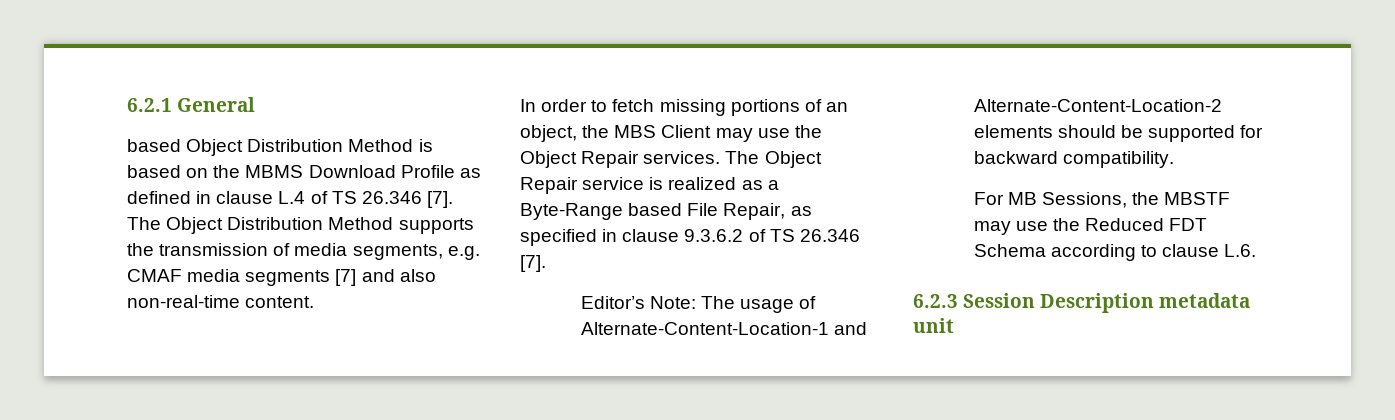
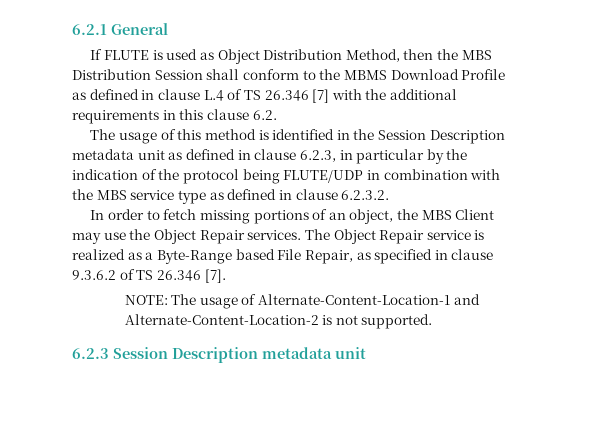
[127,139,433,156] [127,165,209,178] based Object Distribution Method is based on -> [90,49,492,64] [72,69,316,80] If FLUTE is used as Object Distribution Method, then the MBS Distribution Session shall conform to
[426,191,453,208] [127,217,474,234] [127,243,480,260] [127,269,436,286] [127,295,315,308] [7]. The Object Distribution Method supports the transmission of media segments, e.g. CMAF media segments [7] and also non-real-time content. -> [312,89,458,103] [72,109,277,124] [90,129,505,144] [72,149,468,164] [72,169,501,184] [72,189,390,204] [7] with the additional requirements in this clause 6.2. // The usage of this method is identified in the Session Description metadata unit as defined in clause 6.2.3, in particular by the indication of the protocol being FLUTE/UDP in combination with the MBS service type as defined in clause 6.2.3.2.
[580,296,697,309] Editor’s Note: -> [124,295,168,305] NOTE:
[973,125,1264,142] [973,151,1175,168] [973,192,1231,208] [973,218,1208,235] [973,244,1257,261] elements should be supported for backward compatibility. // For MB Sessions, the MBSTF may use the Reduced FDT Schema according to clause L.6. -> [322,314,433,329] is not supported.

